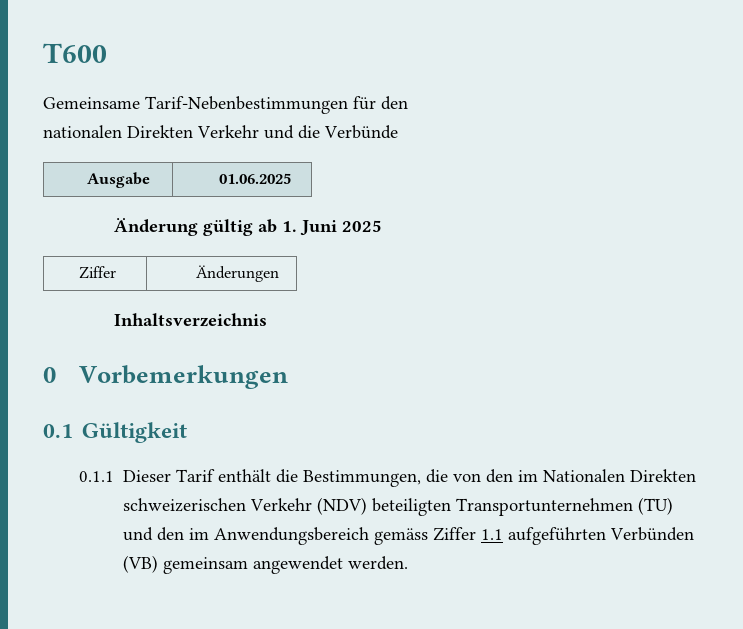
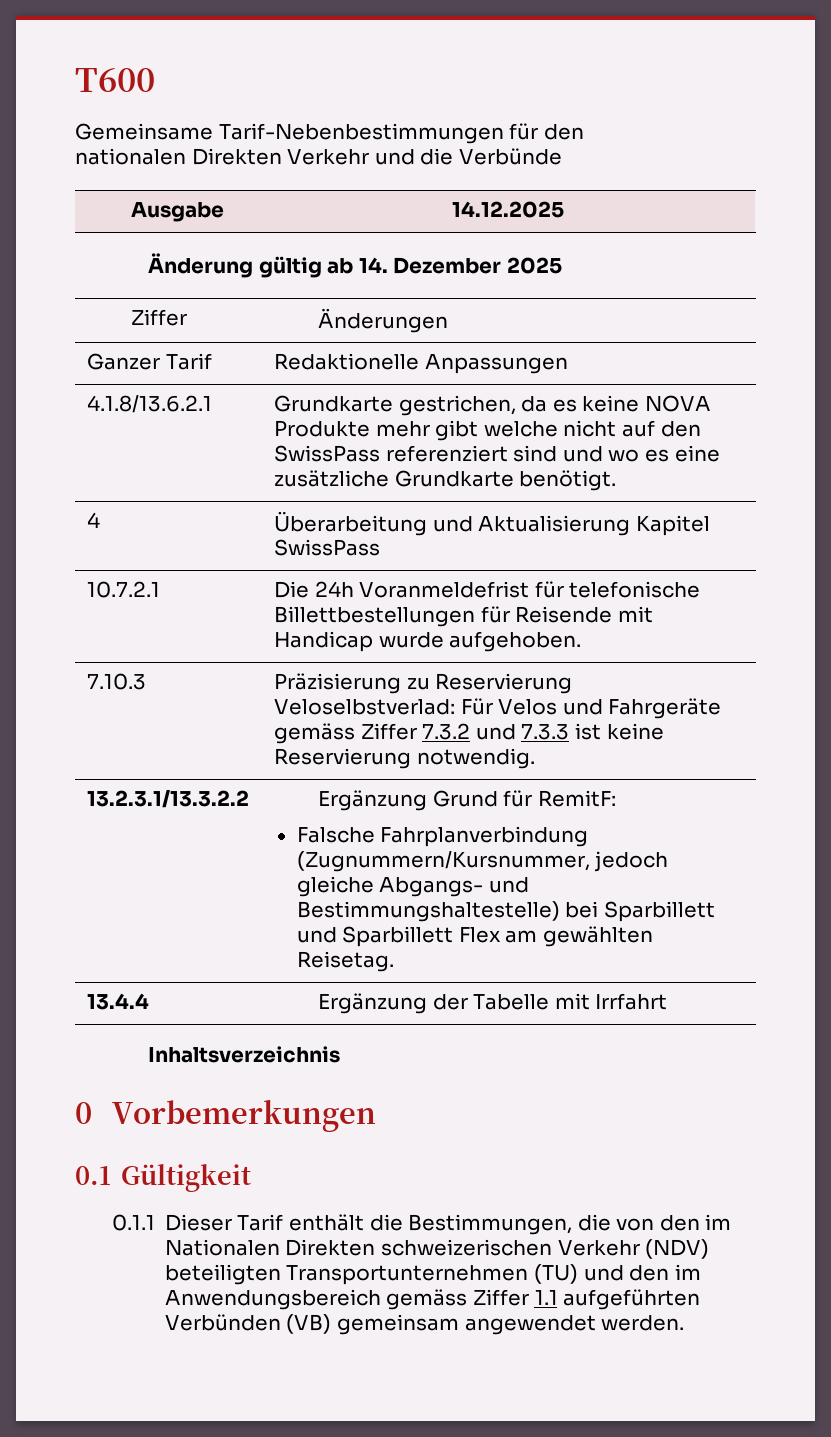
[218,173,291,184] 01.06.2025 -> [452,201,565,218] 14.12.2025
[282,220,338,236] 1. Juni -> [358,257,502,274] 14. Dezember
(279, 273) none -> [87,353,212,370] [274,353,568,374] [87,395,213,413] [274,395,711,416] [274,420,701,441] [274,445,720,462] [274,470,617,491] [87,512,101,528] [274,511,710,536] [274,539,381,556] [87,581,161,598] [274,581,701,598] [274,606,653,627] [274,631,582,652] [87,673,147,690] [274,673,573,694] [274,698,722,719] [274,723,664,744] [274,748,535,769] [87,790,250,808] [318,790,616,811] [296,826,589,847] [296,851,669,872] [296,876,529,897] [296,901,715,922] [296,926,653,947] [296,951,394,972] [87,993,150,1010] [318,993,668,1014] // Ganzer Tarif | Redaktionelle Anpassungen // 4.1.8/13.6.2.1 | Grundkarte gestrichen, da es keine NOVA Produkte mehr gibt welche nicht auf den SwissPass referenziert sind und wo es eine zusätzliche Grundkarte benötigt. // 4 | Überarbeitung und Aktualisierung Kapitel SwissPass // 10.7.2.1 | Die 24h Voranmeldefrist für telefonische Billettbestellungen für Reisende mit Handicap wurde aufgehoben. // 7.10.3 | Präzisierung zu Reservierung Veloselbstverlad: Für Velos und Fahrgeräte gemäss Ziffer 7.3.2 und 7.3.3 ist keine Reservierung notwendig. // 13.2.3.1/13.3.2.2 | Ergänzung Grund für RemitF: // Falsche Fahrplanverbindung (Zugnummern/Kursnummer, jedoch gleiche Abgangs- und Bestimmungshaltestelle) bei Sparbillett und Sparbillett Flex am gewählten Reisetag. // 13.4.4 | Ergänzung der Tabelle mit Irrfahrt

